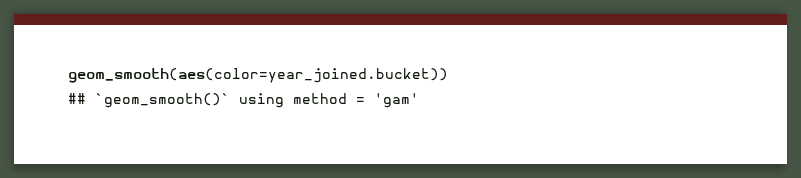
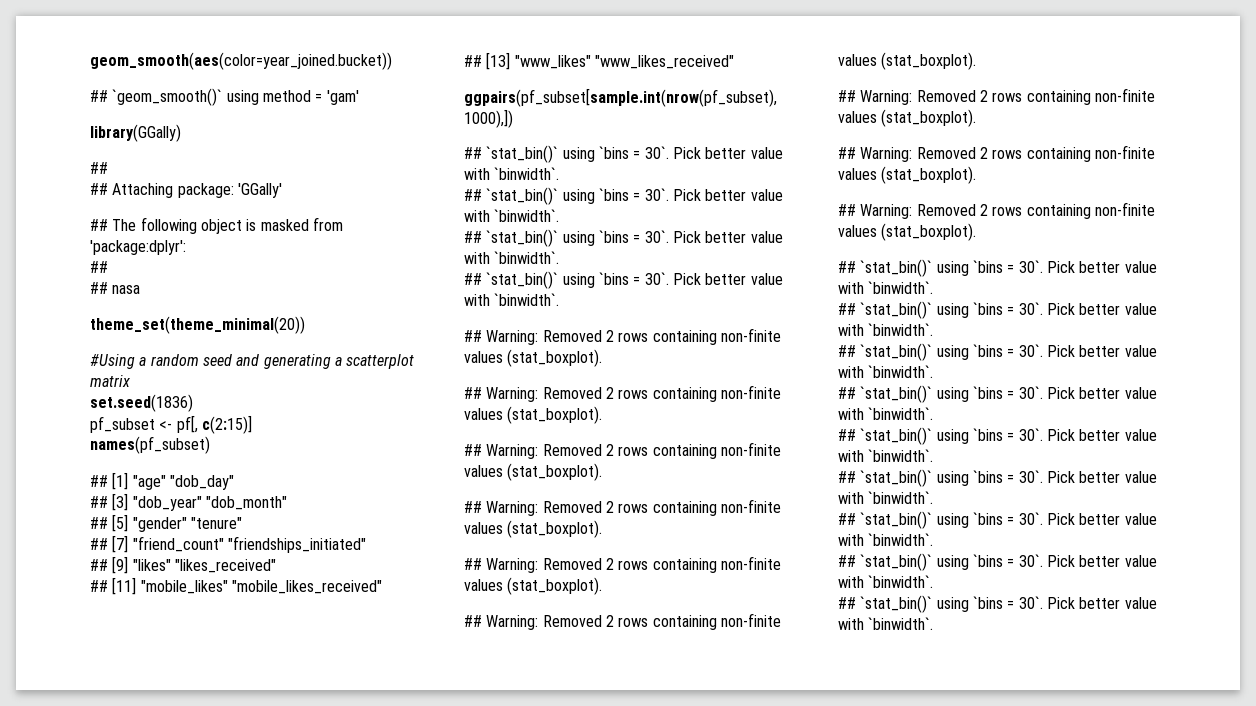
(419, 100) none -> [90,124,181,142] [90,162,108,174] [90,183,282,198] [90,217,343,234] [90,240,186,255] [90,261,108,273] [90,282,141,294] [90,316,305,334] [90,354,415,369] [90,375,130,387] [90,394,193,412] [90,415,252,434] [90,436,210,454] [90,472,234,490] [90,493,287,511] [90,514,242,532] [90,535,366,553] [90,556,276,574] [90,577,382,595] [464,52,734,70] [464,88,777,107] [464,109,513,128] [464,145,783,163] [464,167,560,180] [464,187,783,205] [464,209,560,222] [464,229,783,247] [464,251,560,264] [464,271,783,289] [464,293,560,306] [464,328,781,345] [464,349,603,367] [464,385,781,402] [464,406,603,424] [464,442,781,459] [464,463,603,481] [464,499,781,516] [464,520,603,538] [464,556,781,573] [464,577,603,595] [464,613,781,630] [838,52,977,70] [838,88,1155,105] [838,109,977,127] [838,145,1155,162] [838,166,977,184] [838,202,1155,219] [838,223,977,241] [838,259,1157,277] [838,281,934,294] [838,301,1157,319] [838,323,934,336] [838,343,1157,361] [838,365,934,378] [838,385,1157,403] [838,407,934,420] [838,427,1157,445] [838,449,934,462] [838,469,1157,487] [838,491,934,504] [838,511,1157,529] [838,533,934,546] [838,553,1157,571] [838,575,934,588] [838,595,1157,613] [838,617,934,630] // library(GGally) // ## // ## Attaching package: 'GGally' // ## The following object is masked from 'package:dplyr': // ## // ## nasa // theme_set(theme_minimal(20)) // #Using a random seed and generating a scatterplot matrix // set.seed(1836) // pf_subset <- pf[, c(2:15)] // names(pf_subset) // ## [1] "age" "dob_day" // ## [3] "dob_year" "dob_month" // ## [5] "gender" "tenure" // ## [7] "friend_count" "friendships_initiated" // ## [9] "likes" "likes_received" // ## [11] "mobile_likes" "mobile_likes_received" // ## [13] "www_likes" "www_likes_received" // ggpairs(pf_subset[sample.int(nrow(pf_subset), 1000),]) // ## `stat_bin()` using `bins = 30`. Pick better value with `binwidth`. // ## `stat_bin()` using `bins = 30`. Pick better value with `binwidth`. // ## `stat_bin()` using `bins = 30`. Pick better value with `binwidth`. // ## `stat_bin()` using `bins = 30`. Pick better value with `binwidth`. // ## Warning: Removed 2 rows containing non-finite values (stat_boxplot). // ## Warning: Removed 2 rows containing non-finite values (stat_boxplot). // ## Warning: Removed 2 rows containing non-finite values (stat_boxplot). // ## Warning: Removed 2 rows containing non-finite values (stat_boxplot). // ## Warning: Removed 2 rows containing non-finite values (stat_boxplot). // ## Warning: Removed 2 rows containing non-finite values (stat_boxplot). // ## Warning: Removed 2 rows containing non-finite values (stat_boxplot). // ## Warning: Removed 2 rows containing non-finite values (stat_boxplot). // ## Warning: Removed 2 rows containing non-finite values (stat_boxplot). // ## `stat_bin()` using `bins = 30`. Pick better value with `binwidth`. // ## `stat_bin()` using `bins = 30`. Pick better value with `binwidth`. // ## `stat_bin()` using `bins = 30`. Pick better value with `binwidth`. // ## `stat_bin()` using `bins = 30`. Pick better value with `binwidth`. // ## `stat_bin()` using `bins = 30`. Pick better value with `binwidth`. // ## `stat_bin()` using `bins = 30`. Pick better value with `binwidth`. // ## `stat_bin()` using `bins = 30`. Pick better value with `binwidth`. // ## `stat_bin()` using `bins = 30`. Pick better value with `binwidth`. // ## `stat_bin()` using `bins = 30`. Pick better value with `binwidth`.

